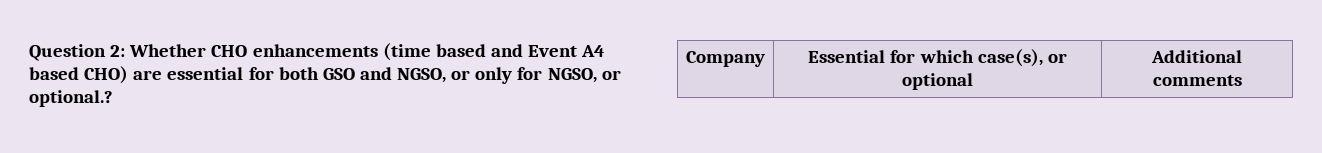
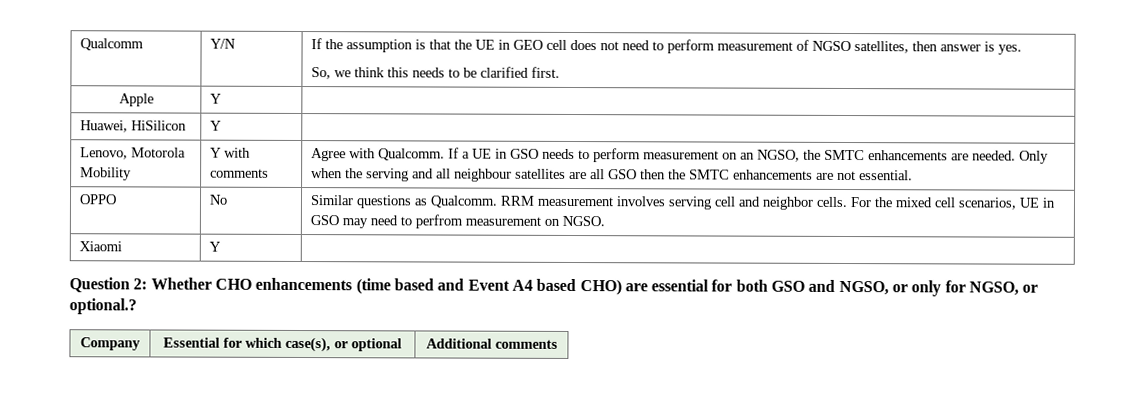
(29, 52) none -> [80,38,145,51] [210,38,237,49] [311,38,1023,55] [311,66,561,80] [118,93,154,107] [210,93,223,104] [80,120,188,133] [210,120,223,131] [80,147,187,160] [80,167,133,181] [210,147,252,158] [210,168,270,178] [311,147,1050,164] [311,168,914,182] [79,194,118,205] [209,194,229,205] [310,195,1057,210] [310,214,606,229] [79,241,123,252] [209,241,222,252] Qualcomm | Y/N | If the assumption is that the UE in GEO cell does not need to perform measurement of NGSO satellites, then answer is yes. // So, we think this needs to be clarified first. // Apple | Y | // Huawei, HiSilicon | Y | // Lenovo, Motorola Mobility | Y with comments | Agree with Qualcomm. If a UE in GSO needs to perform measurement on an NGSO, the SMTC enhancements are needed. Only when the serving and all neighbour satellites are all GSO then the SMTC enhancements are not essential. // OPPO | No | Similar questions as Qualcomm. RRM measurement involves serving cell and neighbor cells. For the mixed cell scenarios, UE in GSO may need to perfrom measurement on NGSO. // Xiaomi | Y | //

